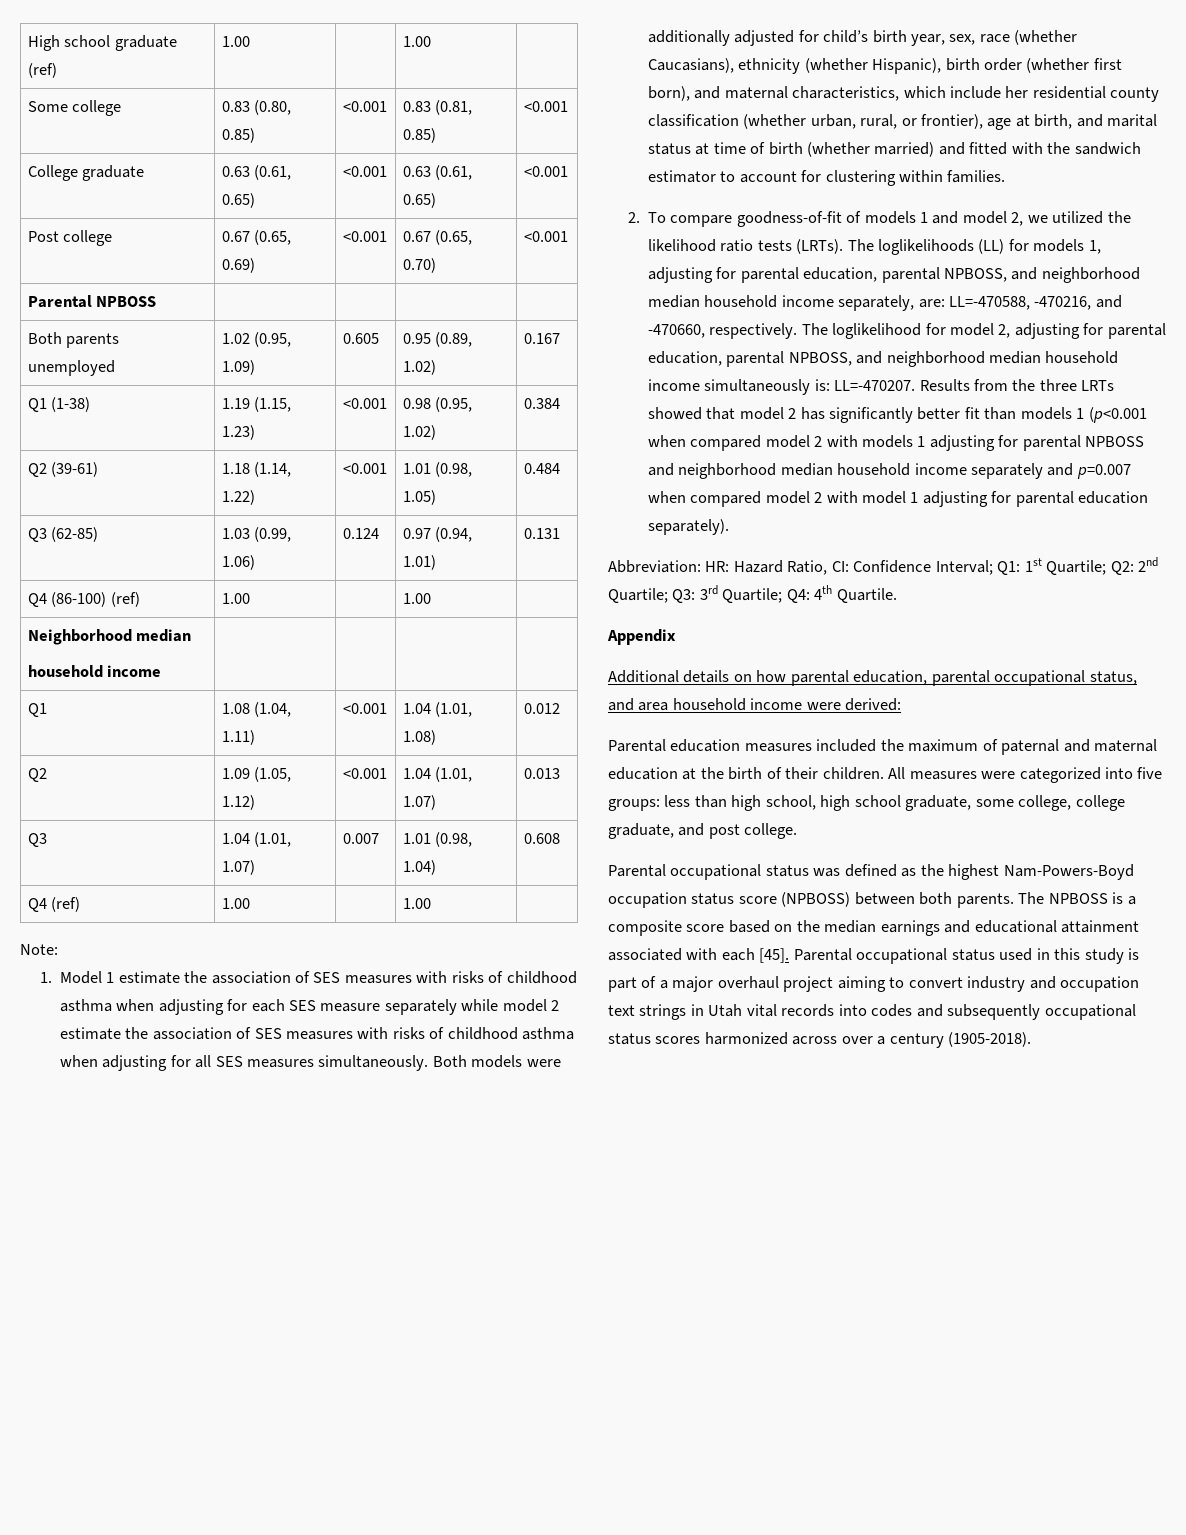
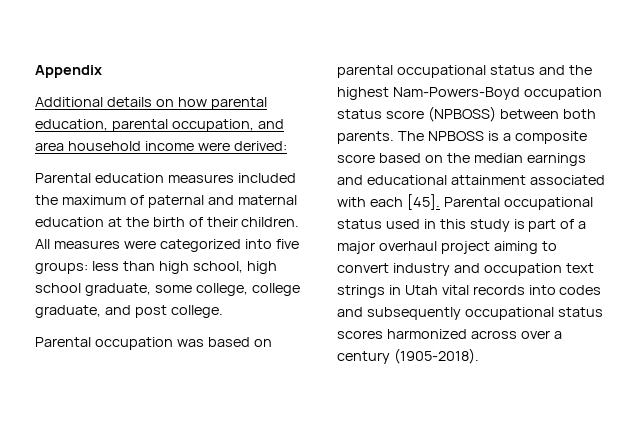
[27,35,177,51] [27,63,57,78] [221,36,250,47] [402,36,431,47] [27,100,122,116] [221,100,292,115] [221,128,255,143] [342,101,387,112] [402,100,473,115] [402,128,436,143] [523,101,568,112] [27,165,145,181] [221,165,292,180] [221,193,255,208] [342,166,387,177] [402,165,473,180] [402,193,436,208] [523,166,568,177] [27,230,113,246] [221,230,292,245] [221,258,255,273] [342,231,387,242] [402,230,473,245] [402,258,436,273] [523,231,568,242] [27,295,157,308] [27,332,120,348] [27,360,115,376] [221,332,292,347] [221,360,255,375] [342,333,379,344] [402,332,473,347] [402,360,436,375] [523,333,560,344] [27,397,91,412] [221,397,292,412] [221,425,255,440] [342,398,387,409] [402,397,473,412] [402,425,436,440] [523,398,560,409] [27,462,99,477] [221,462,292,477] [221,490,255,505] [342,463,387,474] [402,462,473,477] [402,490,436,505] [523,463,560,474] [27,527,99,542] [221,527,292,542] [221,555,255,570] [342,528,379,539] [402,527,473,542] [402,555,436,570] [523,528,560,539] [27,592,140,607] [221,593,250,604] [402,593,431,604] [27,629,192,645] [27,665,162,678] [27,703,47,717] [221,702,292,717] [221,730,255,745] [342,703,387,714] [402,702,473,717] [402,730,436,745] [523,703,560,714] [27,768,47,782] [221,767,292,782] [221,795,255,810] [342,768,387,779] [402,767,473,782] [402,795,436,810] [523,768,560,779] [27,833,47,847] [221,832,292,847] [221,860,255,875] [342,833,379,844] [402,832,473,847] [402,860,436,875] [523,833,560,844] [27,897,81,912] [221,898,250,909] [402,898,431,909] [20,944,58,955] [39,971,577,984] [59,999,560,1015] [59,1027,575,1040] [59,1055,561,1071] [647,30,1078,46] [647,58,1122,74] [647,86,1160,102] [647,114,1158,130] [647,142,1141,157] [647,170,1006,186] [627,211,1131,227] [647,239,1101,255] [647,267,1140,283] [647,295,1122,311] [647,323,1166,339] [647,351,1119,367] [647,379,1115,395] [647,407,1147,423] [647,435,1145,451] [647,463,1131,479] [647,491,1149,507] [647,519,729,535] [608,557,1159,575] [608,585,897,603] High school graduate (ref) | 1.00 | | 1.00 | // Some college | 0.83 (0.80, 0.85) | <0.001 | 0.83 (0.81, 0.85) | <0.001 // College graduate | 0.63 (0.61, 0.65) | <0.001 | 0.63 (0.61, 0.65) | <0.001 // Post college | 0.67 (0.65, 0.69) | <0.001 | 0.67 (0.65, 0.70) | <0.001 // Parental NPBOSS | | | | // Both parents unemployed | 1.02 (0.95, 1.09) | 0.605 | 0.95 (0.89, 1.02) | 0.167 // Q1 (1-38) | 1.19 (1.15, 1.23) | <0.001 | 0.98 (0.95, 1.02) | 0.384 // Q2 (39-61) | 1.18 (1.14, 1.22) | <0.001 | 1.01 (0.98, 1.05) | 0.484 // Q3 (62-85) | 1.03 (0.99, 1.06) | 0.124 | 0.97 (0.94, 1.01) | 0.131 // Q4 (86-100) (ref) | 1.00 | | 1.00 | // Neighborhood median // household income | | | | // Q1 | 1.08 (1.04, 1.11) | <0.001 | 1.04 (1.01, 1.08) | 0.012 // Q2 | 1.09 (1.05, 1.12) | <0.001 | 1.04 (1.01, 1.07) | 0.013 // Q3 | 1.04 (1.01, 1.07) | 0.007 | 1.01 (0.98, 1.04) | 0.608 // Q4 (ref) | 1.00 | | 1.00 | // Note: // 1. Model 1 estimate the association of SES measures with risks of childhood asthma when adjusting for each SES measure separately while model 2 estimate the association of SES measures with risks of childhood asthma when adjusting for all SES measures simultaneously. Both models were additionally adjusted for child’s birth year, sex, race (whether Caucasians), ethnicity (whether Hispanic), birth order (whether first born), and maternal characteristics, which include her residential county classification (whether urban, rural, or frontier), age at birth, and marital status at time of birth (whether married) and fitted with the sandwich estimator to account for clustering within families. // 2. To compare goodness-of-fit of models 1 and model 2, we utilized the likelihood ratio tests (LRTs). The loglikelihoods (LL) for models 1, adjusting for parental education, parental NPBOSS, and neighborhood median household income separately, are: LL=-470588, -470216, and -470660, respectively. The loglikelihood for model 2, adjusting for parental education, parental NPBOSS, and neighborhood median household income simultaneously is: LL=-470207. Results from the three LRTs showed that model 2 has significantly better fit than models 1 (p<0.001 when compared model 2 with models 1 adjusting for parental NPBOSS and neighborhood median household income separately and p=0.007 when compared model 2 with model 1 adjusting for parental education separately). // Abbreviation: HR: Hazard Ratio, CI: Confidence Interval; Q1: 1st Quartile; Q2: 2nd Quartile; Q3: 3rd Quartile; Q4: 4th Quartile. // -> (35, 71) none
[994,670,1137,686] occupational status, -> [171,119,254,132] occupation,
[670,864,917,880] occupational status was defined as -> [94,337,272,350] [337,65,565,78] occupation was based on parental occupational status and

